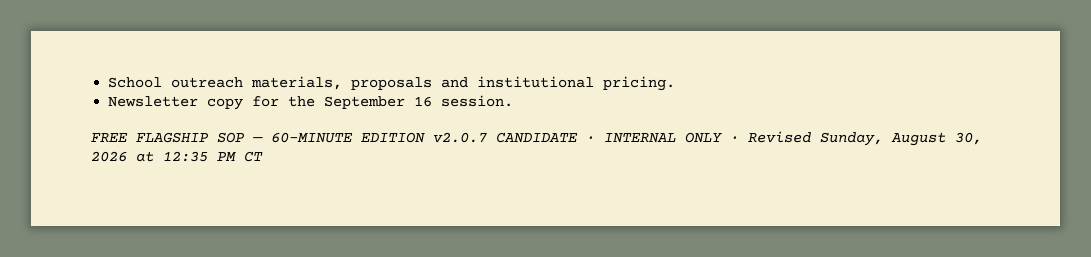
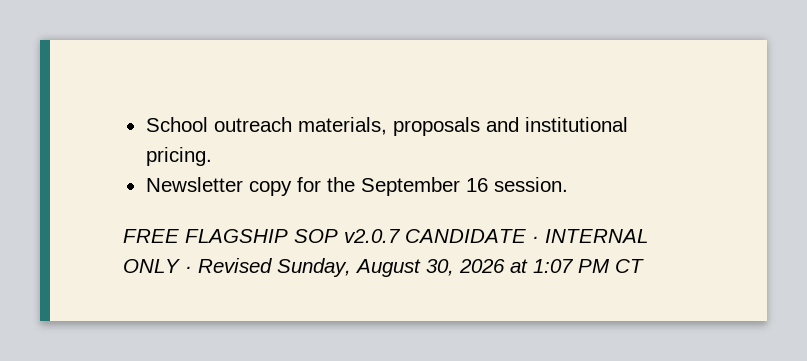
[252,132,425,143] — 60-MINUTE EDITION -> (338, 236) none
[163,151,208,162] 12:35 -> [533,259,574,273] 1:07

